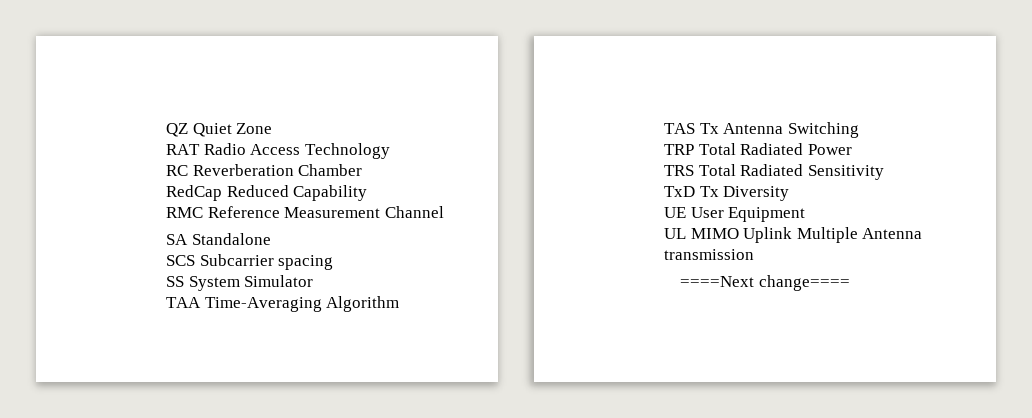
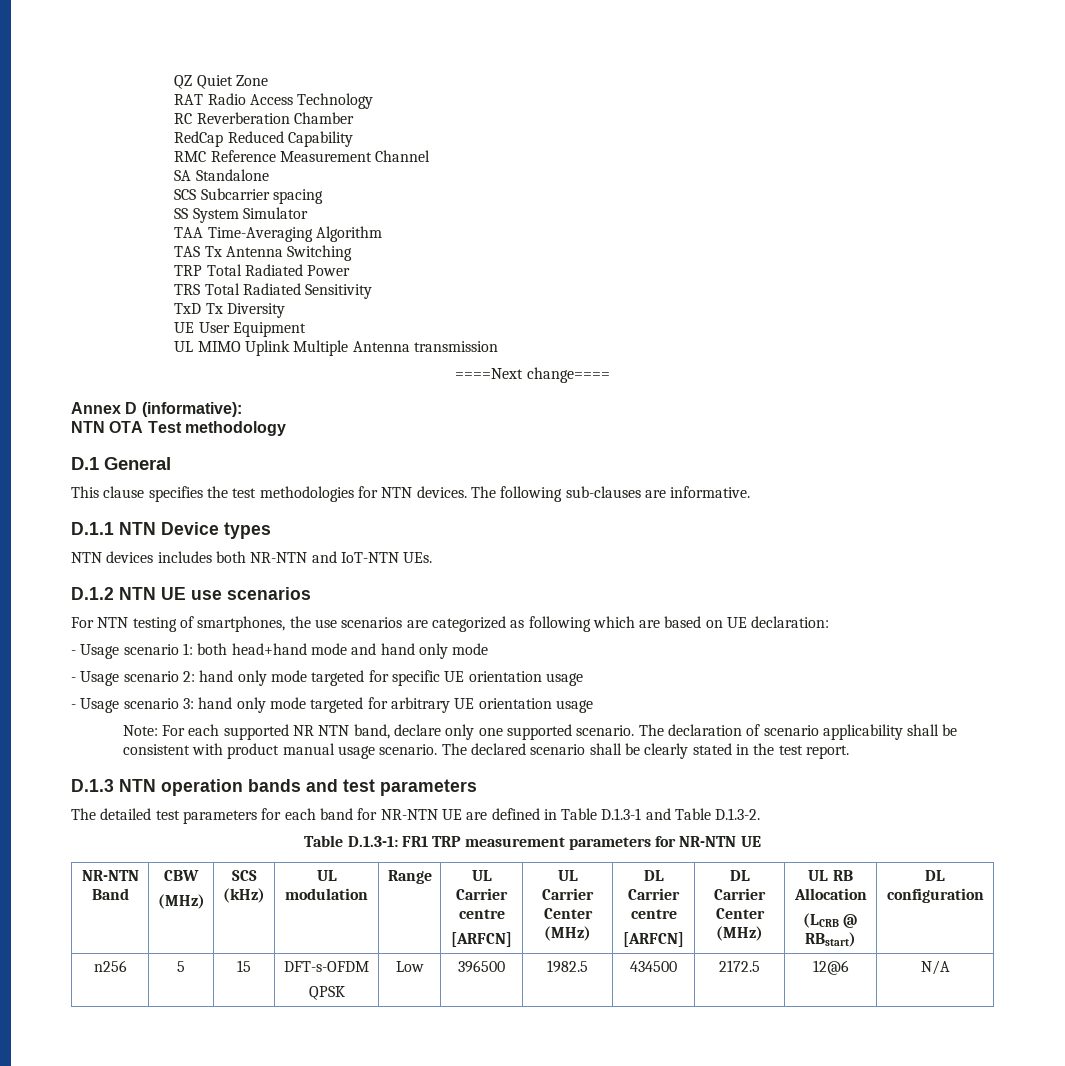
(850, 283) none -> [71,402,242,417] [71,421,286,436] [71,457,171,470] [71,486,751,502] [71,522,271,539] [71,551,433,563] [71,587,311,600] [71,616,830,632] [71,643,489,659] [71,670,583,686] [71,697,593,713] [122,724,958,740] [122,743,849,759] [71,779,477,796] [71,808,761,824] [304,835,761,850] [81,870,139,881] [91,888,129,900] [164,870,199,881] [157,894,205,909] [231,870,257,881] [223,888,265,903] [316,870,337,881] [285,888,368,900] [387,870,432,884] [471,870,492,881] [456,888,508,900] [458,909,505,919] [451,932,512,947] [557,870,578,881] [542,888,594,900] [543,908,593,919] [544,926,591,941] [643,870,664,881] [628,888,680,900] [630,909,677,919] [623,932,684,947] [729,870,750,881] [714,888,766,900] [715,908,765,919] [716,926,763,941] [808,870,853,881] [793,888,867,900] [802,913,859,928] [805,932,856,947] [925,870,945,881] [886,888,984,903] [93,960,127,972] [177,961,185,972] [237,960,251,972] [284,961,369,972] [308,986,345,1000] [395,961,424,972] [458,960,505,973] [547,960,588,973] [630,961,677,972] [719,960,760,972] [812,960,849,975] [920,960,950,975] // Annex D (informative): // NTN OTA Test methodology // D.1 General // This clause specifies the test methodologies for NTN devices. The following sub-clauses are informative. // D.1.1 NTN Device types // NTN devices includes both NR-NTN and IoT-NTN UEs. // D.1.2 NTN UE use scenarios // For NTN testing of smartphones, the use scenarios are categorized as following which are based on UE declaration: // - Usage scenario 1: both head+hand mode and hand only mode // - Usage scenario 2: hand only mode targeted for specific UE orientation usage // - Usage scenario 3: hand only mode targeted for arbitrary UE orientation usage // Note: For each supported NR NTN band, declare only one supported scenario. The declaration of scenario applicability shall be consistent with product manual usage scenario. The declared scenario shall be clearly stated in the test report. // D.1.3 NTN operation bands and test parameters // The detailed test parameters for each band for NR-NTN UE are defined in Table D.1.3-1 and Table D.1.3-2. // Table D.1.3-1: FR1 TRP measurement parameters for NR-NTN UE // NR-NTN Band | CBW // (MHz) | SCS (kHz) | UL modulation | Range | UL Carrier centre // [ARFCN] | UL Carrier Center (MHz) | DL Carrier centre // [ARFCN] | DL Carrier Center (MHz) | UL RB Allocation // (LCRB @ RBstart) | DL configuration // n256 | 5 | 15 | DFT-s-OFDM // QPSK | Low | 396500 | 1982.5 | 434500 | 2172.5 | 12@6 | N/A

